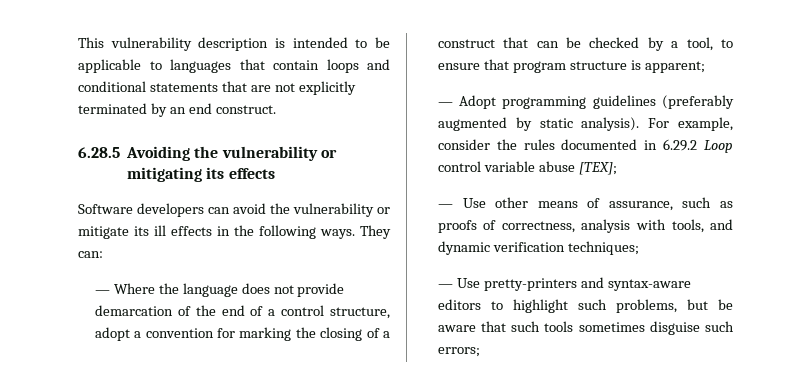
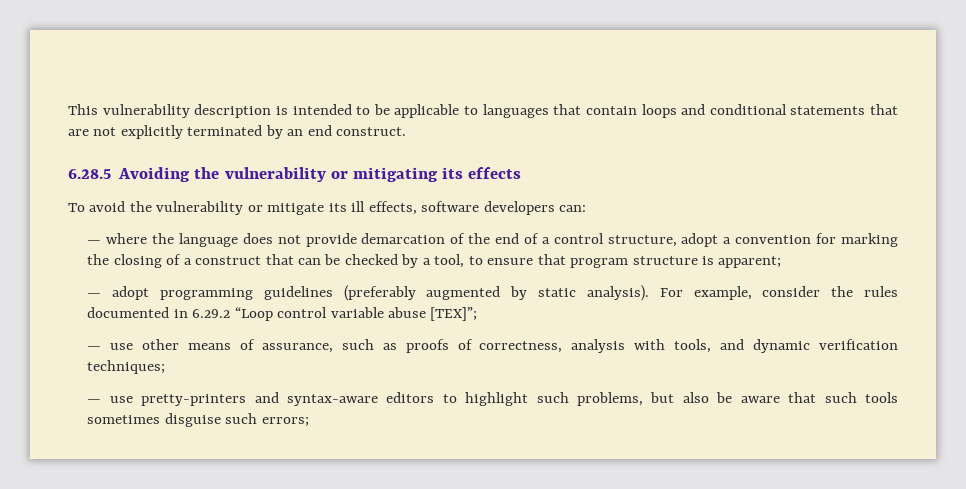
[78,203,230,217] Software developers can -> [68,203,85,212] To
[171,225,391,239] effects in the following ways. They -> [368,201,555,215] effects, software developers
[113,283,155,294] Where -> [106,233,148,244] where
[459,95,497,109] Adopt -> [112,286,150,300] adopt
[704,140,733,153] Loop -> [234,307,273,321] “Loop
[578,162,617,175] [437,198,486,208] [TEX]; // — Use -> [430,307,478,321] [87,343,134,350] [TEX]”; // — use
[456,278,480,288] Use -> [109,396,133,403] use
(708, 304) none -> [682,392,709,403] also

